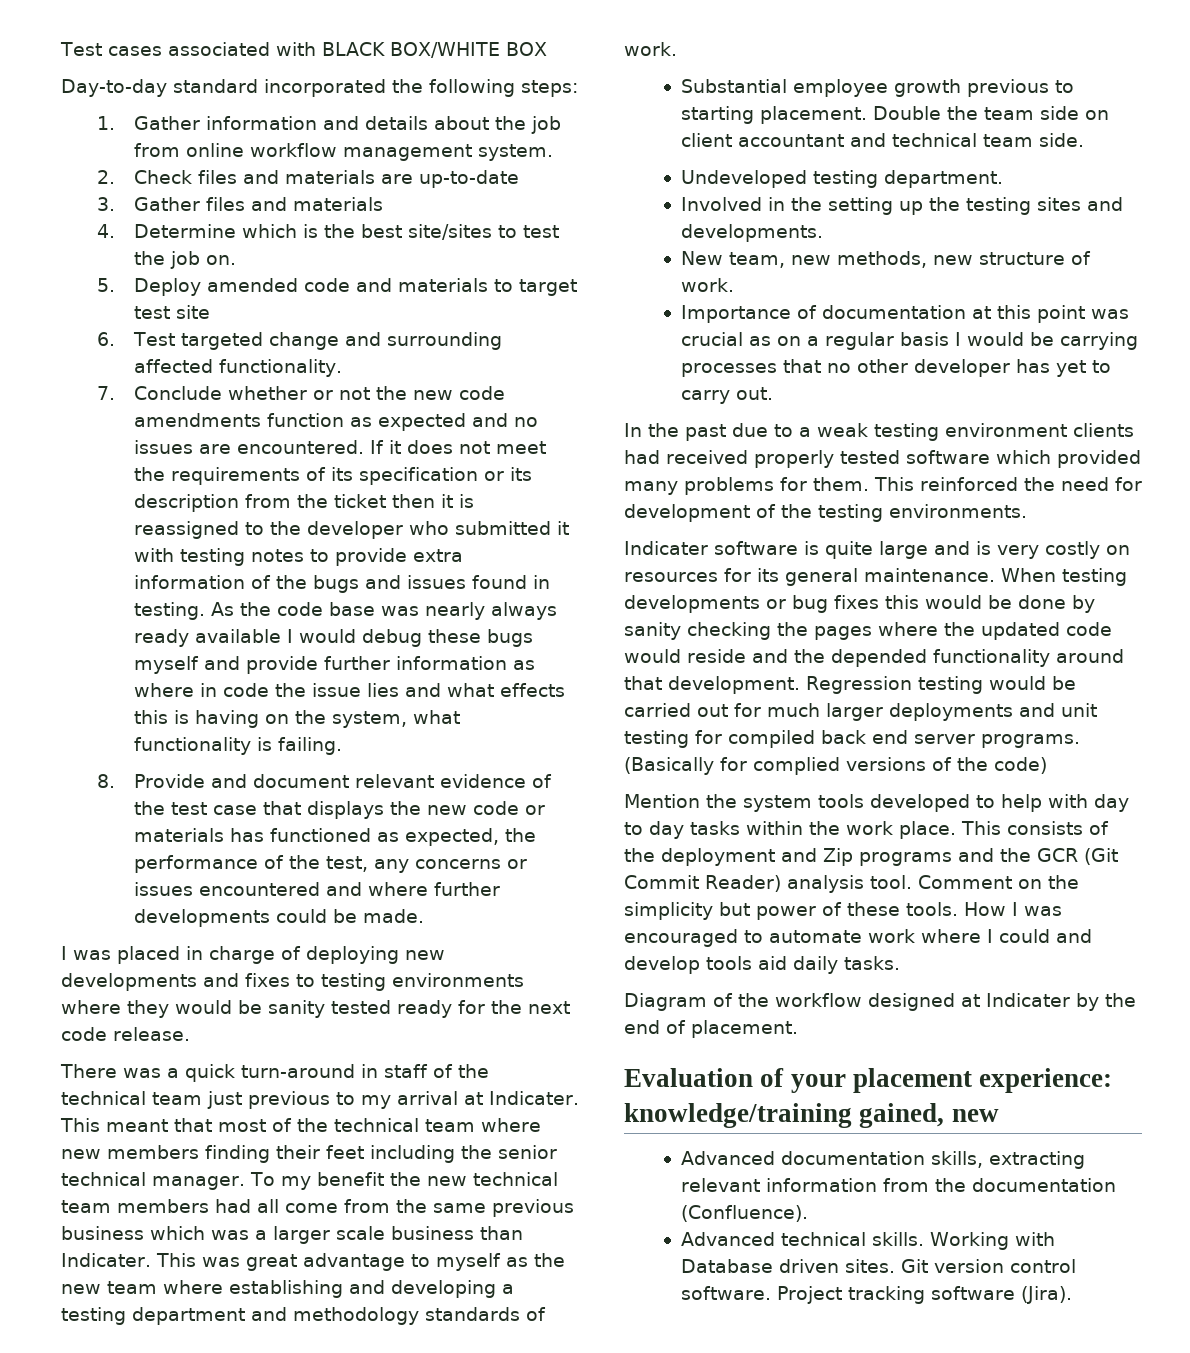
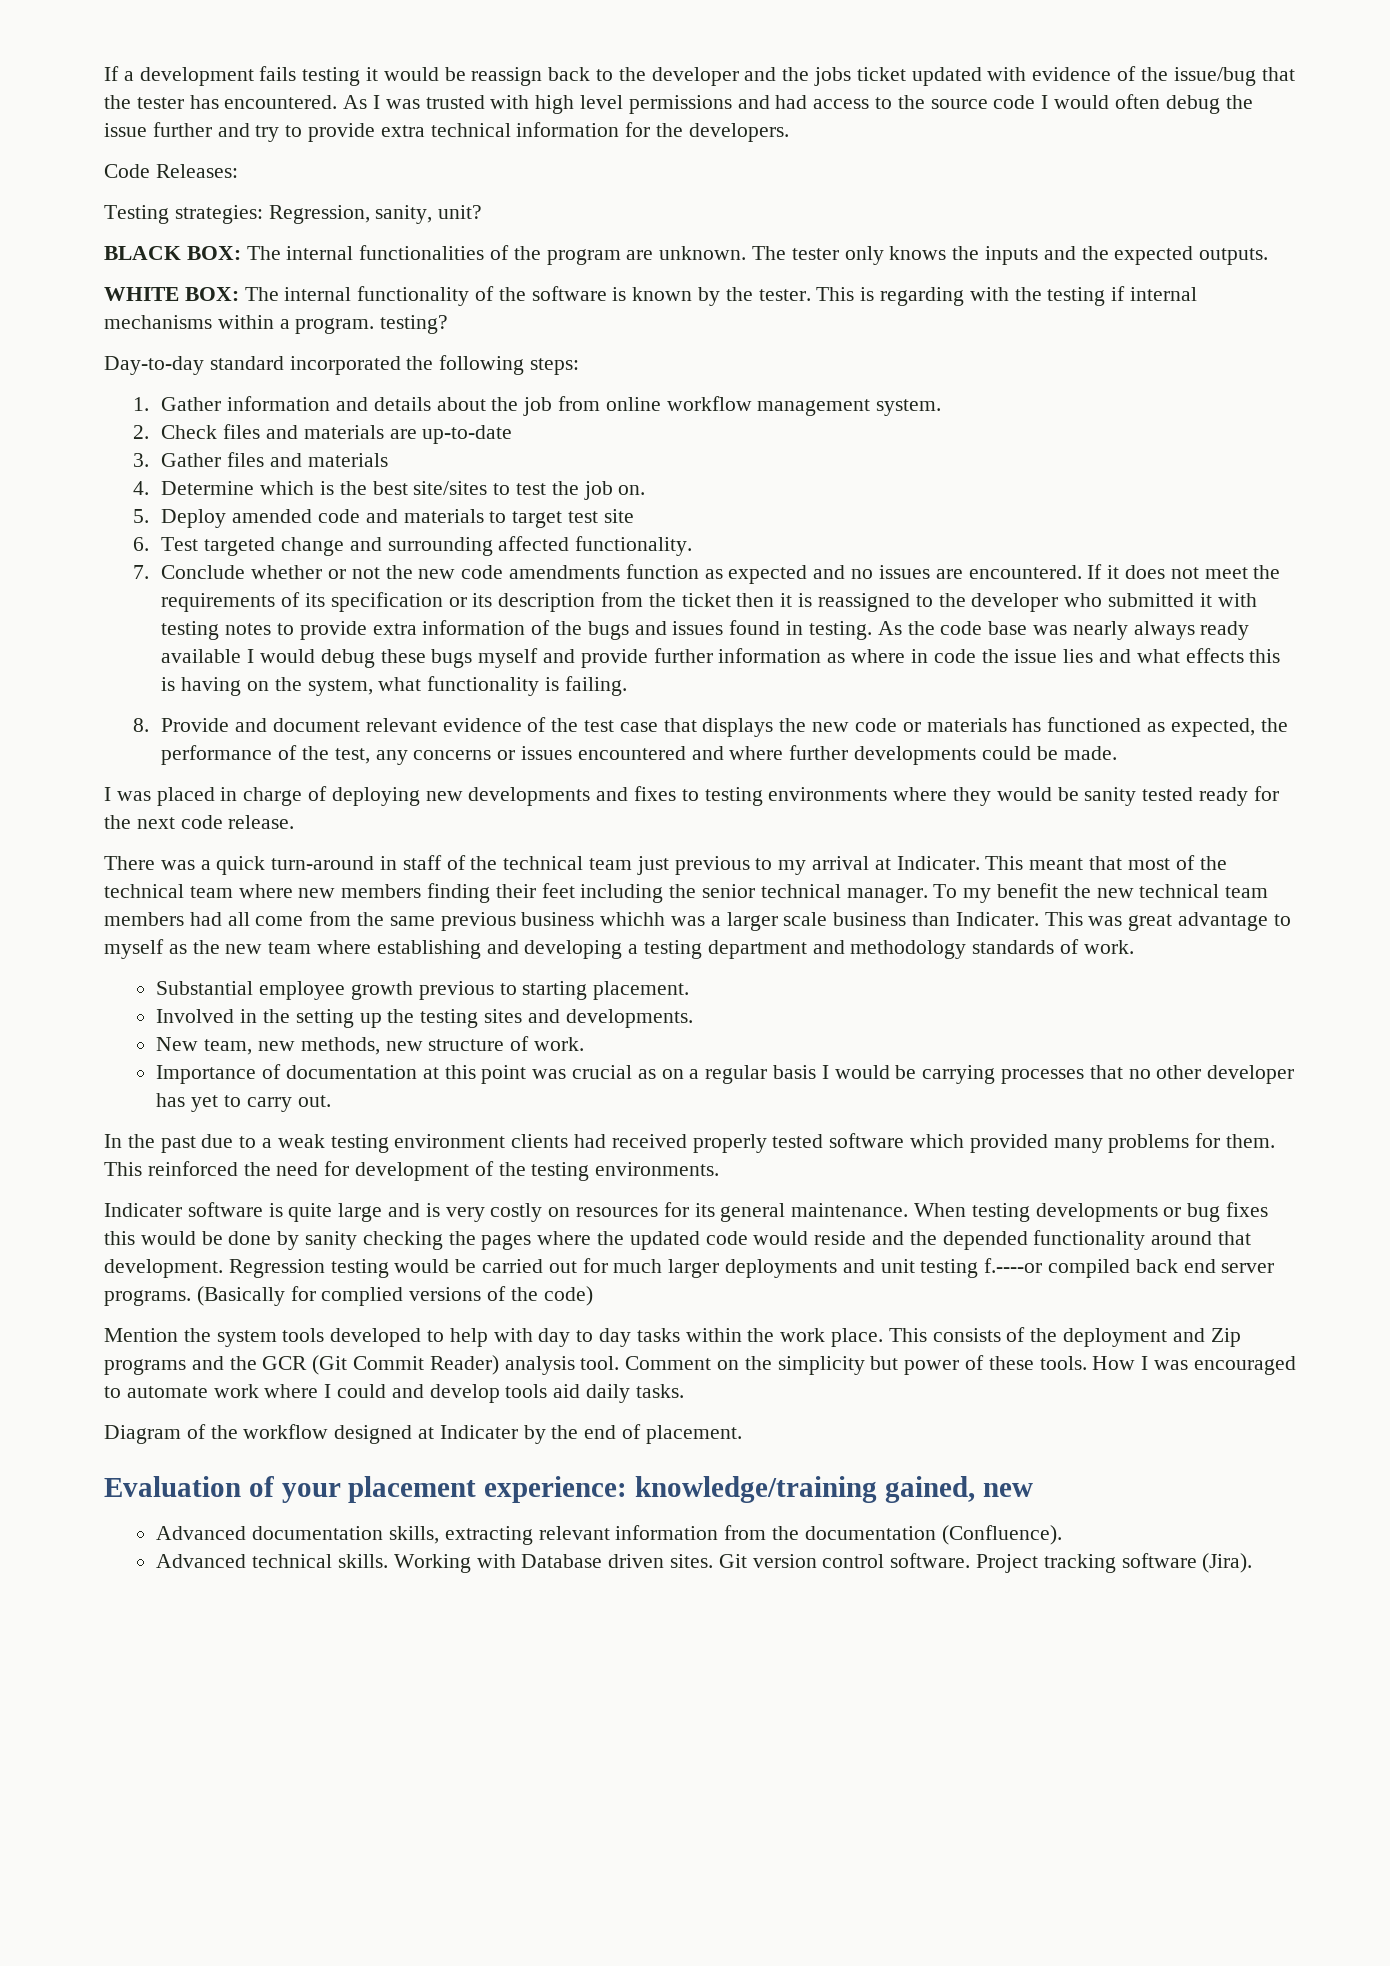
[60,42,547,58] Test cases associated with BLACK BOX/WHITE BOX -> [104,66,1295,86] [104,94,1253,114] [104,122,789,142] [104,164,238,178] [104,205,483,224] [104,245,1269,265] [104,286,1198,306] [104,315,449,334] If a development fails testing it would be reassign back to the developer and the jobs ticket updated with evidence of the issue/bug that the tester has encountered. As I was trusted with high level permissions and had access to the source code I would often debug the issue further and try to provide extra technical information for the developers. // Code Releases: // Testing strategies: Regression, sanity, unit? // BLACK BOX: The internal functionalities of the program are unknown. The tester only knows the inputs and the expected outputs. // WHITE BOX: The internal functionality of the software is known by the tester. This is regarding with the testing if internal mechanisms within a program. testing?
[150,1226,205,1240] which -> [600,912,666,926] whichh
[873,106,1110,120] [681,133,1085,147] [681,170,1004,188] Double the team side on client accountant and technical team side. // Undeveloped testing department. -> (690, 990) none
[695,730,722,744] for -> [984,1258,1043,1273] f.----or

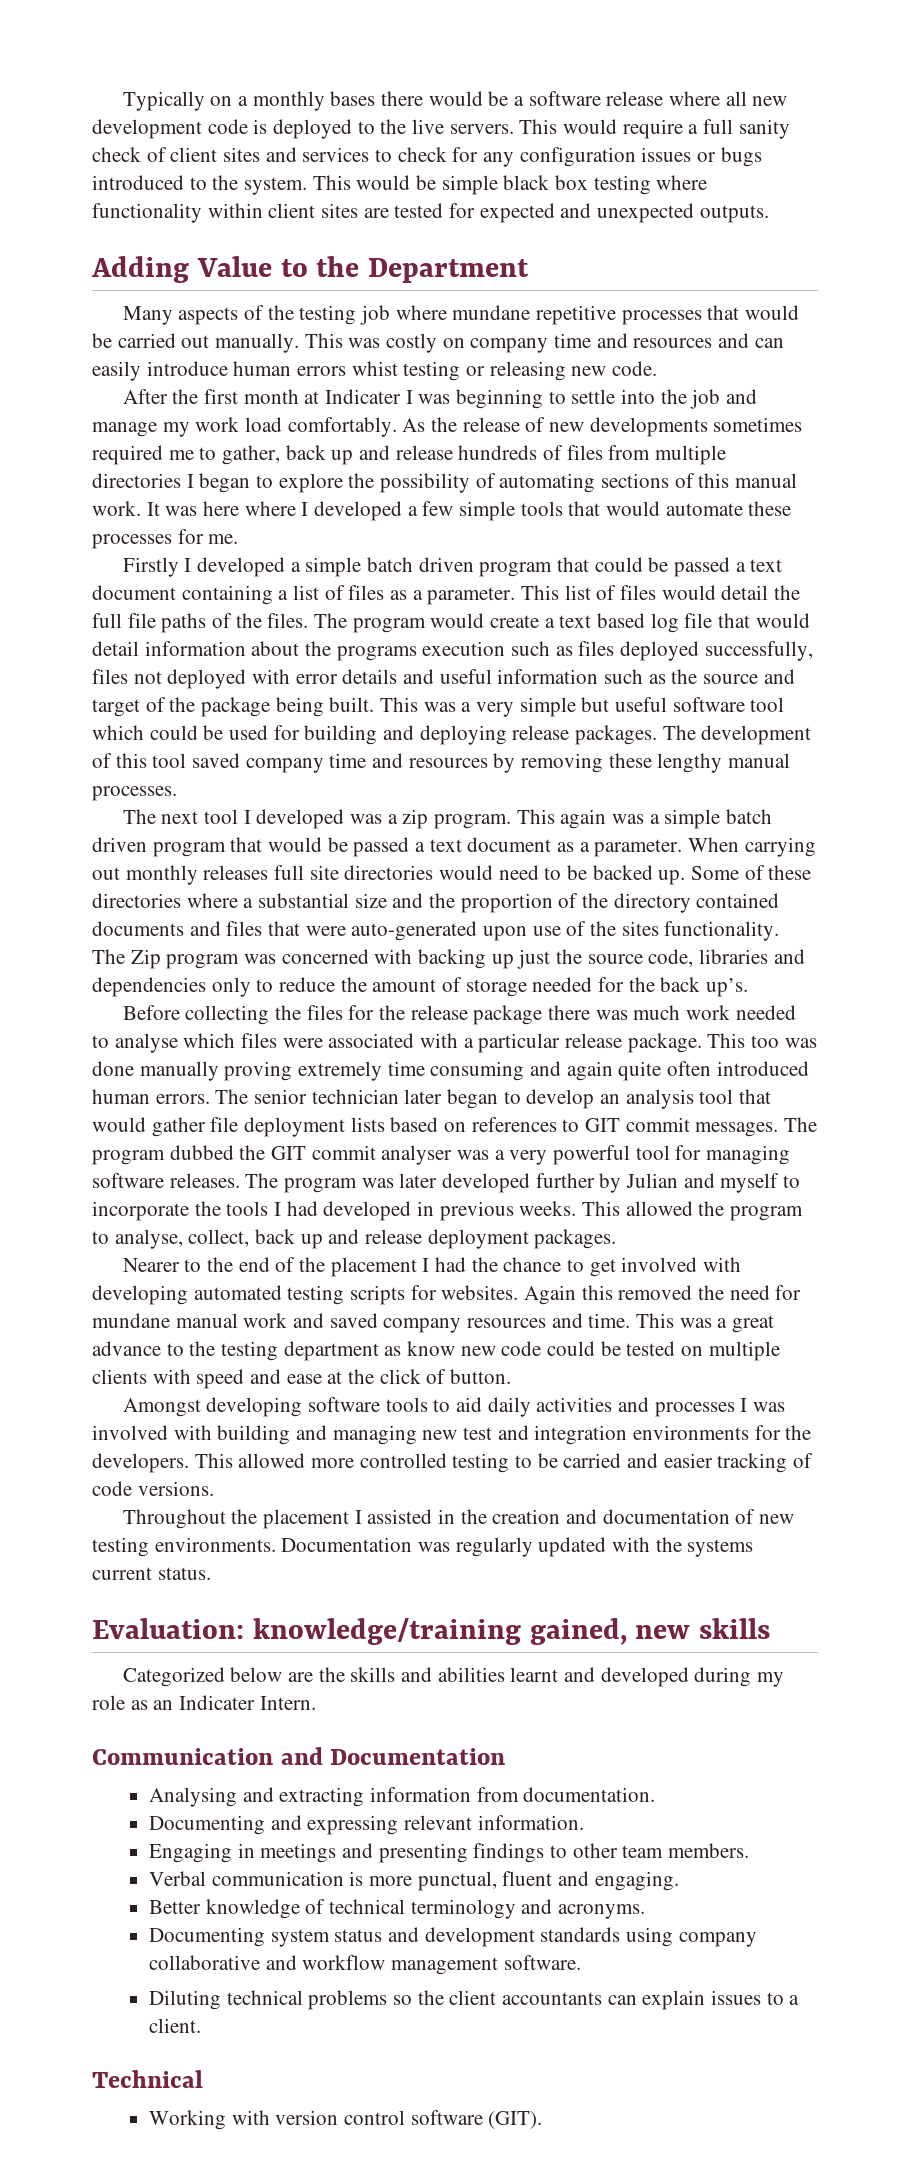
[104,66,1295,86] [104,94,1253,114] [104,122,789,142] [104,164,238,178] [104,205,483,224] [104,245,1269,265] [104,286,1198,306] [104,315,449,334] [104,355,580,375] [132,396,942,416] [132,424,513,444] [132,452,388,467] [132,481,646,500] [132,509,634,528] [132,536,693,556] [132,564,1281,584] [161,592,1257,612] [161,620,1250,640] [161,648,1281,668] [161,676,627,696] [132,717,1288,737] [161,745,1117,765] [104,786,1279,806] [104,815,295,829] [104,855,1227,875] [104,883,1269,903] [104,911,1291,931] [104,939,1134,959] [156,981,690,1000] [156,1009,693,1028] [156,1036,585,1055] [156,1064,1295,1084] [156,1093,331,1112] [104,1133,1276,1153] [104,1161,720,1181] [104,1202,1269,1222] [104,1230,1252,1250] [104,1258,1275,1278] [104,1286,593,1306] [104,1327,1241,1347] [104,1355,1296,1375] [104,1384,684,1403] [104,1424,742,1444] [104,1476,1033,1503] [156,1525,1062,1545] [156,1553,1253,1573] If a development fails testing it would be reassign back to the developer and the jobs ticket updated with evidence of the issue/bug that the tester has encountered. As I was trusted with high level permissions and had access to the source code I would often debug the issue further and try to provide extra technical information for the developers. // Code Releases: // Testing strategies: Regression, sanity, unit? // BLACK BOX: The internal functionalities of the program are unknown. The tester only knows the inputs and the expected outputs. // WHITE BOX: The internal functionality of the software is known by the tester. This is regarding with the testing if internal mechanisms within a program. testing? // Day-to-day standard incorporated the following steps: // 1. Gather information and details about the job from online workflow management system. // 2. Check files and materials are up-to-date // 3. Gather files and materials // 4. Determine which is the best site/sites to test the job on. // 5. Deploy amended code and materials to target test site // 6. Test targeted change and surrounding affected functionality. // 7. Conclude whether or not the new code amendments function as expected and no issues are encountered. If it does not meet the requirements of its specification or its description from the ticket then it is reassigned to the developer who submitted it with testing notes to provide extra information of the bugs and issues found in testing. As the code base was nearly always ready available I would debug these bugs myself and provide further information as where in code the issue lies and what effects this is having on the system, what functionality is failing. // 8. Provide and document relevant evidence of the test case that displays the new code or materials has functioned as expected, the performance of the test, any concerns or issues encountered and where further developments could be made. // I was placed in charge of deploying new developments and fixes to testing environments where they would be sanity tested ready for the next code release. // There was a quick turn-around in staff of the technical team just previous to my arrival at Indicater. This meant that most of the technical team where new members finding their feet including the senior technical manager. To my benefit the new technical team members had all come from the same previous business whichh was a larger scale business than Indicater. This was great advantage to myself as the new team where establishing and developing a testing department and methodology standards of work. // Substantial employee growth previous to starting placement. // Involved in the setting up the testing sites and developments. // New team, new methods, new structure of work. // Importance of documentation at this point was crucial as on a regular basis I would be carrying processes that no other developer has yet to carry out. // In the past due to a weak testing environment clients had received properly tested software which provided many problems for them. This reinforced the need for development of the testing environments. // Indicater software is quite large and is very costly on resources for its general maintenance. When testing developments or bug fixes this would be done by sanity checking the pages where the updated code would reside and the depended functionality around that development. Regression testing would be carried out for much larger deployments and unit testing f.----or compiled back end server programs. (Basically for complied versions of the code) // Mention the system tools developed to help with day to day tasks within the work place. This consists of the deployment and Zip programs and the GCR (Git Commit Reader) analysis tool. Comment on the simplicity but power of these tools. How I was encouraged to automate work where I could and develop tools aid daily tasks. // Diagram of the workflow designed at Indicater by the end of placement. // Evaluation of your placement experience: knowledge/training gained, new // Advanced documentation skills, extracting relevant information from the documentation (Confluence). // Advanced technical skills. Working with Database driven sites. Git version control software. Project tracking software (Jira). -> [122,91,788,111] [92,119,790,139] [92,147,762,167] [92,175,708,195] [92,203,769,223] [91,256,530,283] [122,305,799,325] [92,333,784,353] [92,361,658,381] [122,389,757,409] [92,417,803,437] [92,445,727,465] [92,473,798,493] [92,501,792,521] [92,529,239,549] [122,557,783,577] [92,585,801,605] [92,613,810,633] [92,641,813,661] [92,669,795,689] [92,697,785,717] [92,725,812,745] [92,753,791,773] [92,786,177,801] [122,809,772,829] [92,837,816,857] [92,865,812,885] [92,893,780,913] [92,921,780,941] [92,949,805,969] [92,977,749,997] [122,1005,796,1025] [92,1033,817,1053] [92,1061,809,1081] [92,1089,772,1109] [92,1117,818,1137] [92,1145,791,1165] [92,1173,801,1193] [92,1201,804,1221] [92,1229,617,1249] [122,1257,741,1277] [92,1285,802,1305] [92,1313,775,1333] [92,1341,780,1361] [92,1369,512,1389] [122,1397,785,1417] [92,1425,812,1445] [92,1453,814,1473] [92,1481,214,1496] [122,1509,794,1529] [92,1537,754,1557] [92,1567,211,1580] [92,1618,771,1645] [122,1667,784,1687] [92,1695,316,1710] [92,1747,506,1765] [149,1787,656,1807] [149,1815,584,1835] [149,1843,750,1863] [149,1871,679,1891] [149,1899,646,1919] [149,1927,757,1947] [149,1955,581,1975] [149,1990,800,2010] [149,2018,202,2033] [92,2070,203,2088] [149,2110,543,2130] Typically on a monthly bases there would be a software release where all new development code is deployed to the live servers. This would require a full sanity check of client sites and services to check for any configuration issues or bugs introduced to the system. This would be simple black box testing where functionality within client sites are tested for expected and unexpected outputs. // Adding Value to the Department // Many aspects of the testing job where mundane repetitive processes that would be carried out manually. This was costly on company time and resources and can easily introduce human errors whist testing or releasing new code. // After the first month at Indicater I was beginning to settle into the job and manage my work load comfortably. As the release of new developments sometimes required me to gather, back up and release hundreds of files from multiple directories I began to explore the possibility of automating sections of this manual work. It was here where I developed a few simple tools that would automate these processes for me. // Firstly I developed a simple batch driven program that could be passed a text document containing a list of files as a parameter. This list of files would detail the full file paths of the files. The program would create a text based log file that would detail information about the programs execution such as files deployed successfully, files not deployed with error details and useful information such as the source and target of the package being built. This was a very simple but useful software tool which could be used for building and deploying release packages. The development of this tool saved company time and resources by removing these lengthy manual processes. // The next tool I developed was a zip program. This again was a simple batch driven program that would be passed a text document as a parameter. When carrying out monthly releases full site directories would need to be backed up. Some of these directories where a substantial size and the proportion of the directory contained documents and files that were auto-generated upon use of the sites functionality. The Zip program was concerned with backing up just the source code, libraries and dependencies only to reduce the amount of storage needed for the back up’s. // Before collecting the files for the release package there was much work needed to analyse which files were associated with a particular release package. This too was done manually proving extremely time consuming and again quite often introduced human errors. The senior technician later began to develop an analysis tool that would gather file deployment lists based on references to GIT commit messages. The program dubbed the GIT commit analyser was a very powerful tool for managing software releases. The program was later developed further by Julian and myself to incorporate the tools I had developed in previous weeks. This allowed the program to analyse, collect, back up and release deployment packages. // Nearer to the end of the placement I had the chance to get involved with developing automated testing scripts for websites. Again this removed the need for mundane manual work and saved company resources and time. This was a great advance to the testing department as know new code could be tested on multiple clients with speed and ease at the click of button. // Amongst developing software tools to aid daily activities and processes I was involved with building and managing new test and integration environments for the developers. This allowed more controlled testing to be carried and easier tracking of code versions. // Throughout the placement I assisted in the creation and documentation of new testing environments. Documentation was regularly updated with the systems current status. // Evaluation: knowledge/training gained, new skills // Categorized below are the skills and abilities learnt and developed during my role as an Indicater Intern. // Communication and Documentation // Analysing and extracting information from documentation. // Documenting and expressing relevant information. // Engaging in meetings and presenting findings to other team members. // Verbal communication is more punctual, fluent and engaging. // Better knowledge of technical terminology and acronyms. // Documenting system status and development standards using company collaborative and workflow management software. // Diluting technical problems so the client accountants can explain issues to a client. // Technical // Working with version control software (GIT).

